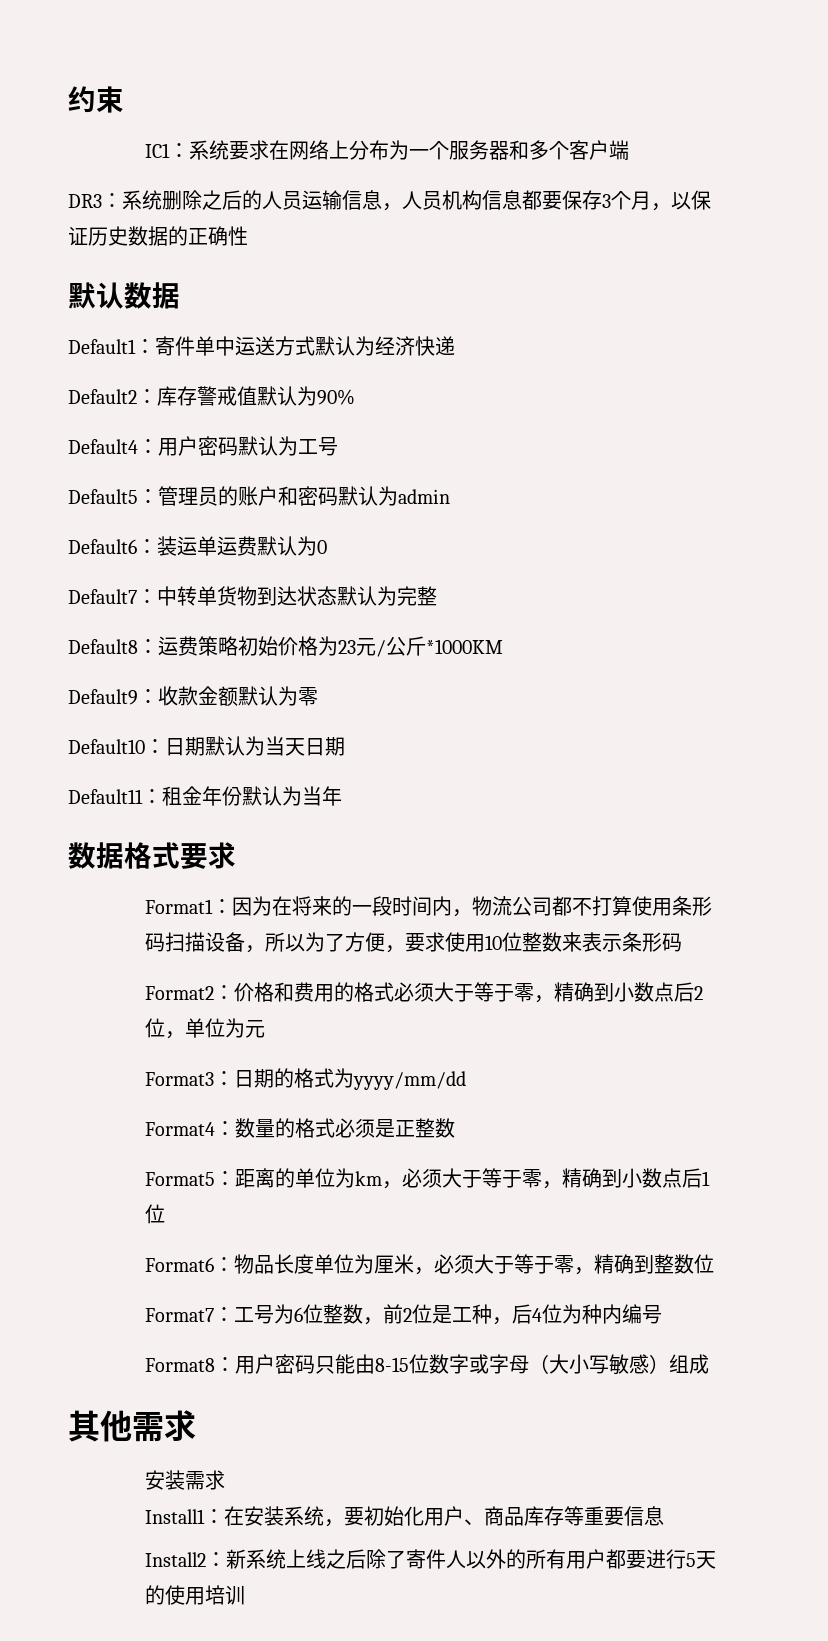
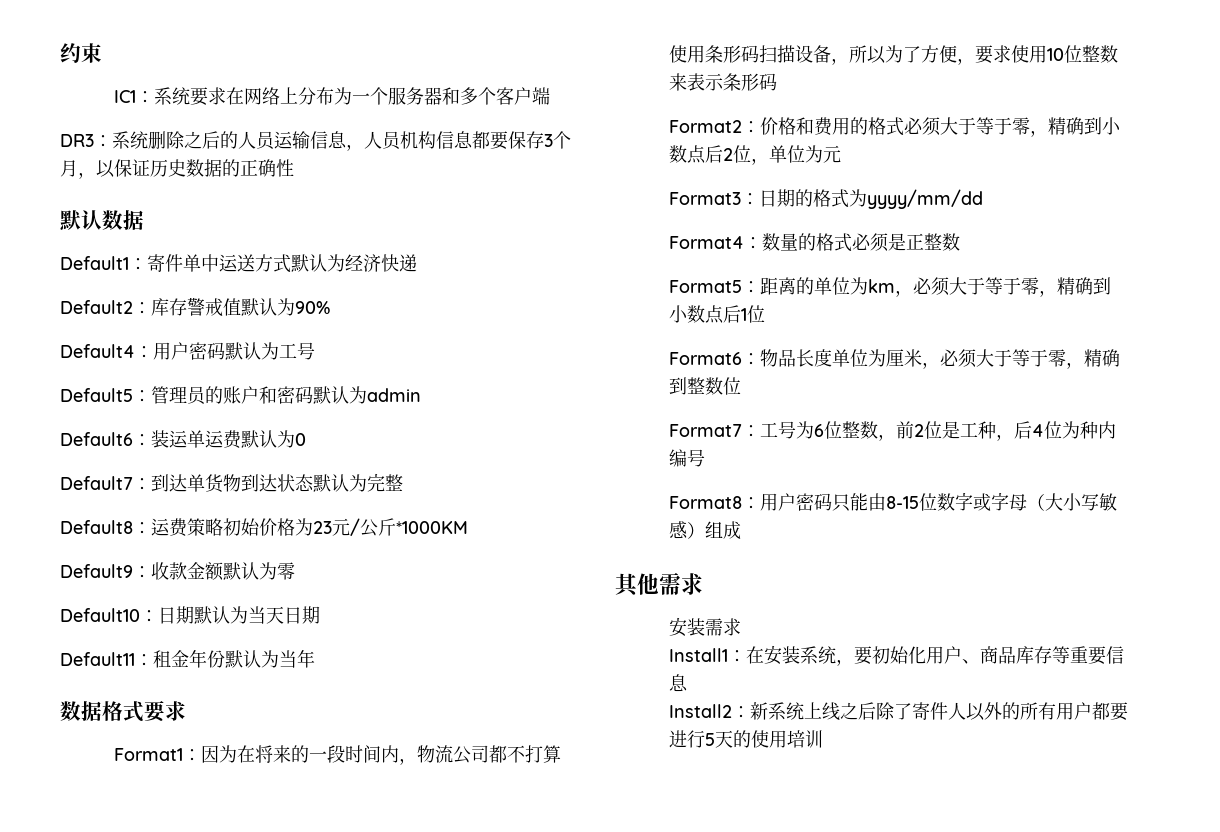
[157,586,197,606] 中转 -> [151,474,187,492] 到达

